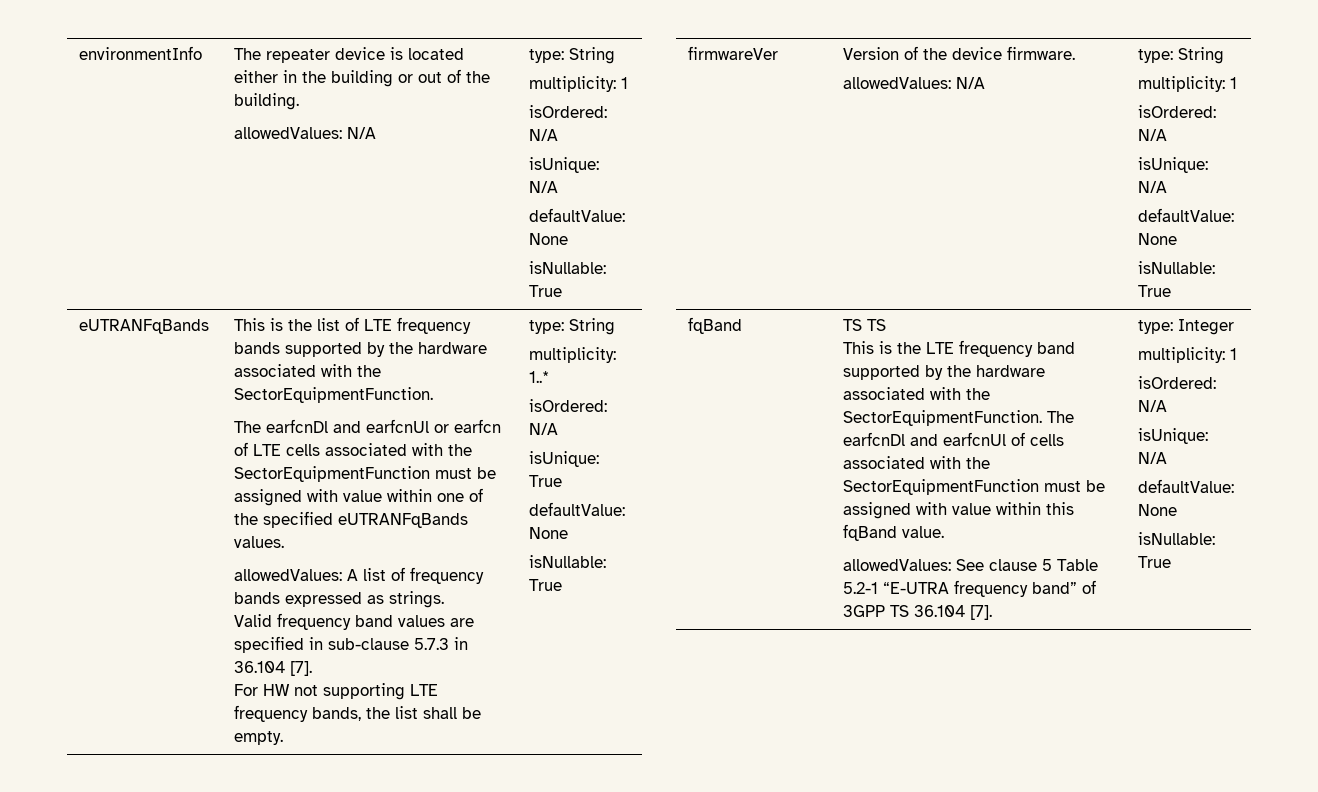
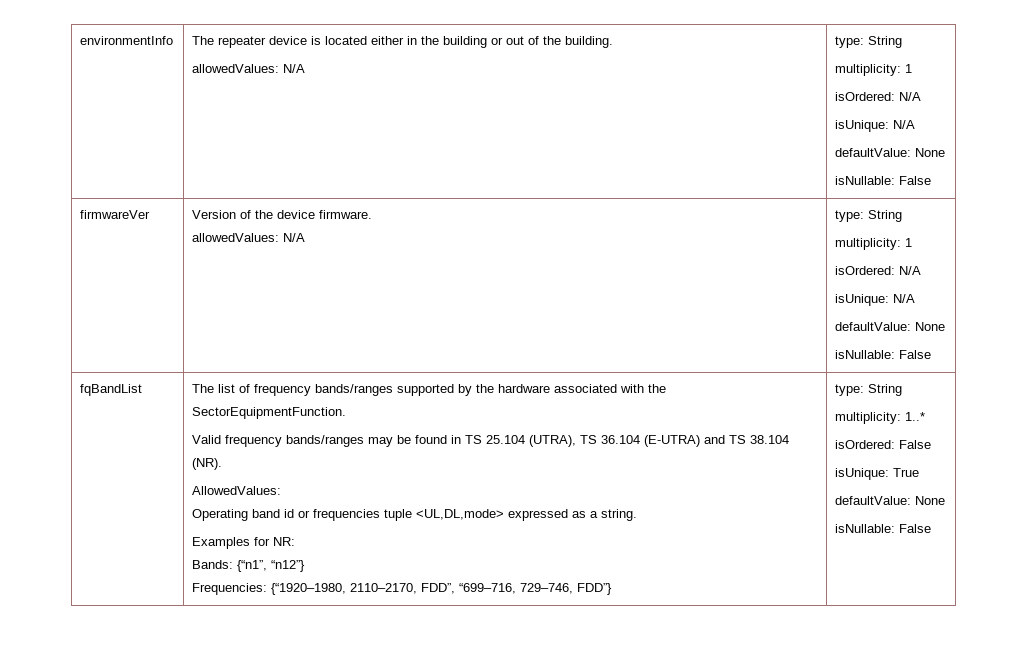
[529,285,563,297] [79,319,210,334] [234,317,472,334] [234,342,488,357] [234,364,382,377] [234,387,434,403] [234,419,502,433] [234,442,473,456] [234,466,497,482] [234,488,484,506] [234,511,469,528] [234,536,285,548] [234,567,485,584] [234,591,445,608] [234,613,475,630] [234,636,469,653] [234,661,313,676] [234,683,439,700] [234,705,482,722] [234,731,284,745] [529,318,616,335] [529,347,617,363] [529,371,550,383] [529,399,608,412] [529,423,559,435] [529,451,600,467] [529,475,563,487] [529,502,626,516] [529,527,569,539] [529,555,607,568] [529,579,563,591] True // eUTRANFqBands | This is the list of LTE frequency bands supported by the hardware associated with the SectorEquipmentFunction. // The earfcnDl and earfcnUl or earfcn of LTE cells associated with the SectorEquipmentFunction must be assigned with value within one of the specified eUTRANFqBands values. // allowedValues: A list of frequency bands expressed as strings. // Valid frequency band values are specified in sub-clause 5.7.3 in 36.104 [7]. // For HW not supporting LTE frequency bands, the list shall be empty. | type: String // multiplicity: 1..* // isOrdered: N/A // isUnique: True // defaultValue: None // isNullable: True -> [899,176,932,185] False
[1138,285,1172,297] [688,317,743,334] [843,319,887,331] [843,340,1076,357] [843,365,1046,380] [843,387,991,400] [843,410,1075,426] [843,432,1065,446] [843,456,991,469] [843,479,1106,495] [843,502,1075,519] [843,524,945,541] [843,559,1099,571] [843,580,1097,597] [843,605,993,620] [1138,319,1235,335] [1138,347,1238,363] [1138,376,1217,389] [1138,400,1168,412] [1138,428,1209,444] [1138,452,1168,464] [1138,479,1235,493] [1138,504,1178,516] [1138,532,1216,545] [1138,556,1172,568] True // fqBand | TS TS // This is the LTE frequency band supported by the hardware associated with the SectorEquipmentFunction. The earfcnDl and earfcnUl of cells associated with the SectorEquipmentFunction must be assigned with value within this fqBand value. // allowedValues: See clause 5 Table 5.2-1 “E-UTRA frequency band” of 3GPP TS 36.104 [7]. | type: Integer // multiplicity: 1 // isOrdered: N/A // isUnique: N/A // defaultValue: None // isNullable: True -> [899,350,932,359] [80,384,143,396] [192,384,667,396] [192,407,347,419] [192,435,790,447] [192,458,223,470] [192,486,282,495] [192,509,638,521] [192,537,296,549] [192,560,306,572] [192,583,613,595] [835,384,903,396] [835,412,926,424] [835,440,932,449] [835,468,920,480] [835,496,946,505] [835,524,932,533] False // fqBandList | The list of frequency bands/ranges supported by the hardware associated with the SectorEquipmentFunction. // Valid frequency bands/ranges may be found in TS 25.104 (UTRA), TS 36.104 (E-UTRA) and TS 38.104 (NR). // AllowedValues: // Operating band id or frequencies tuple <UL,DL,mode> expressed as a string. // Examples for NR: // Bands: {“n1”, “n12”} // Frequencies: {“1920–1980, 2110–2170, FDD”, “699–716, 729–746, FDD”} | type: String // multiplicity: 1..* // isOrdered: False // isUnique: True // defaultValue: None // isNullable: False

